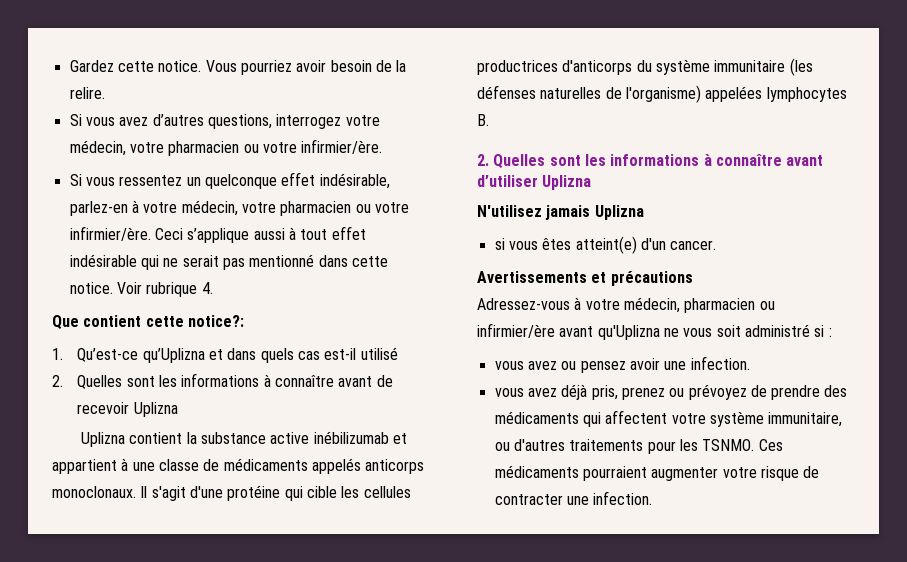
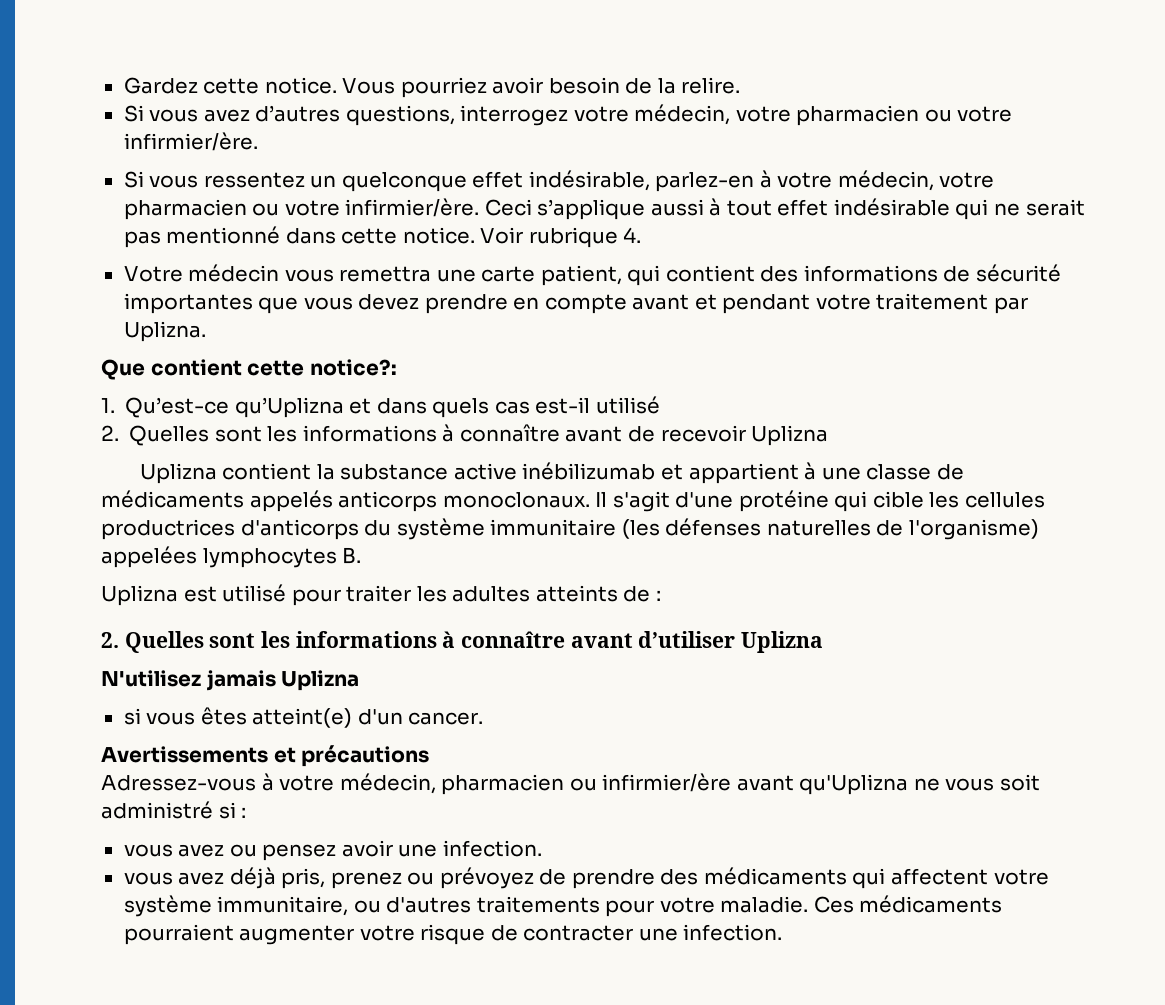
(213, 288) none -> [123,264,1061,286] [123,293,1028,314] [123,321,206,342] // Votre médecin vous remettra une carte patient, qui contient des informations de sécurité importantes que vous devez prendre en compte avant et pendant votre traitement par Uplizna.
(489, 120) none -> [101,584,661,606] // Uplizna est utilisé pour traiter les adultes atteints de :
[679,439,755,451] les TSNMO. -> [659,896,809,913] votre maladie.

